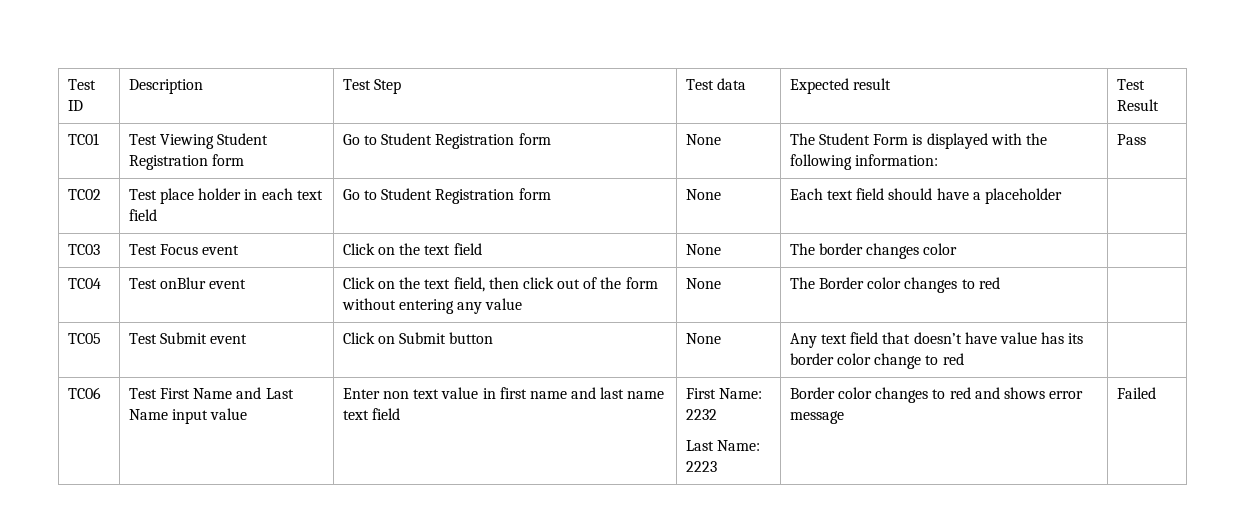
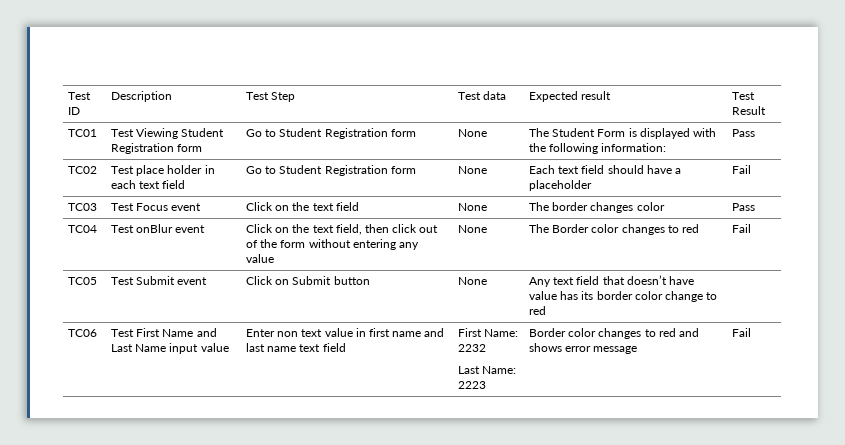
(1062, 196) none -> [732,165,752,174] Fail
(958, 249) none -> [732,203,756,211] Pass
(1000, 283) none -> [732,224,752,233] Fail
[1116,387,1156,399] Failed -> [732,328,752,337] Fail

